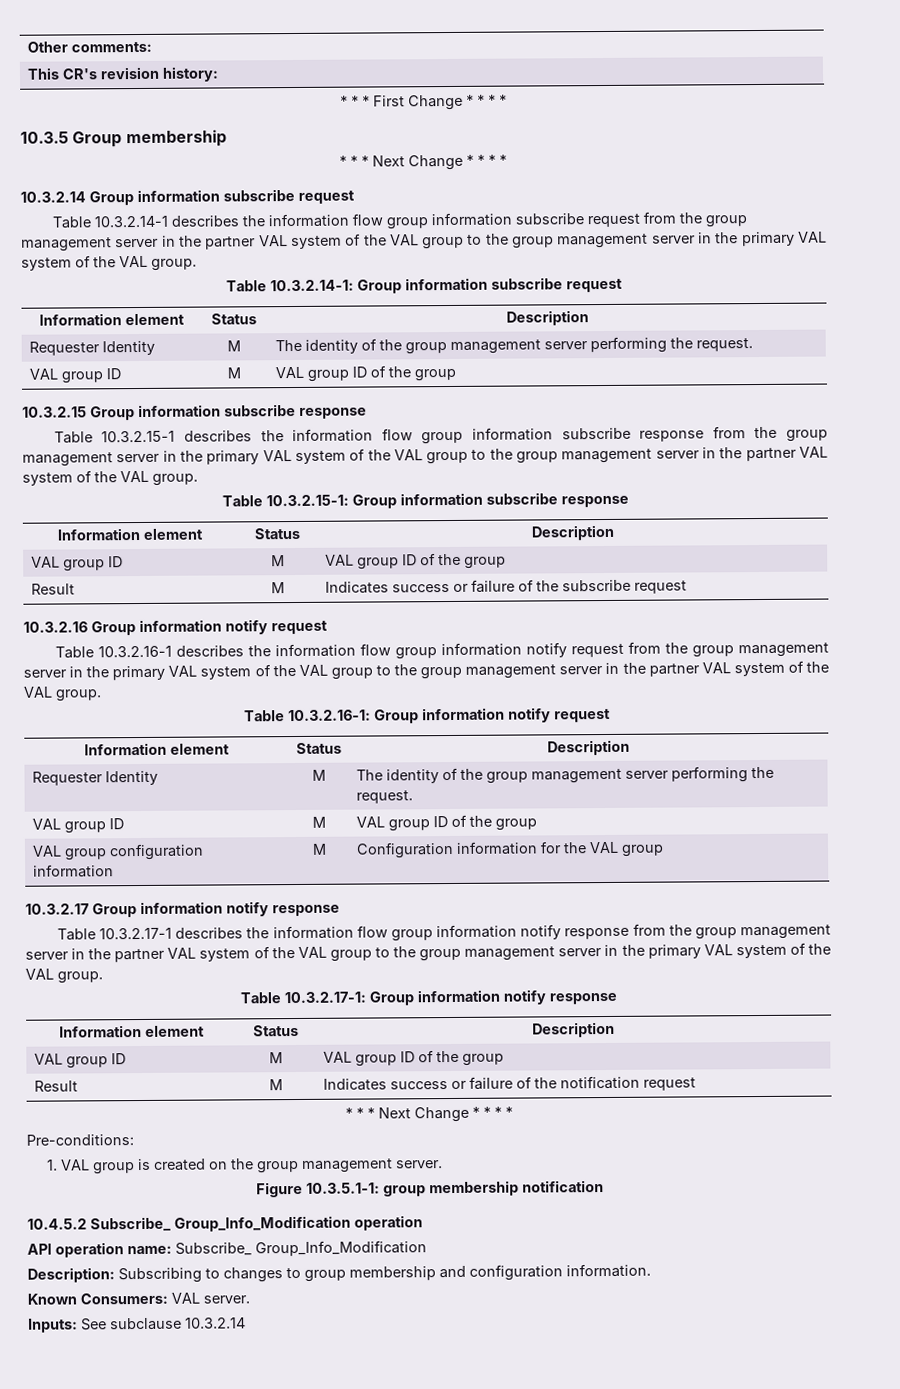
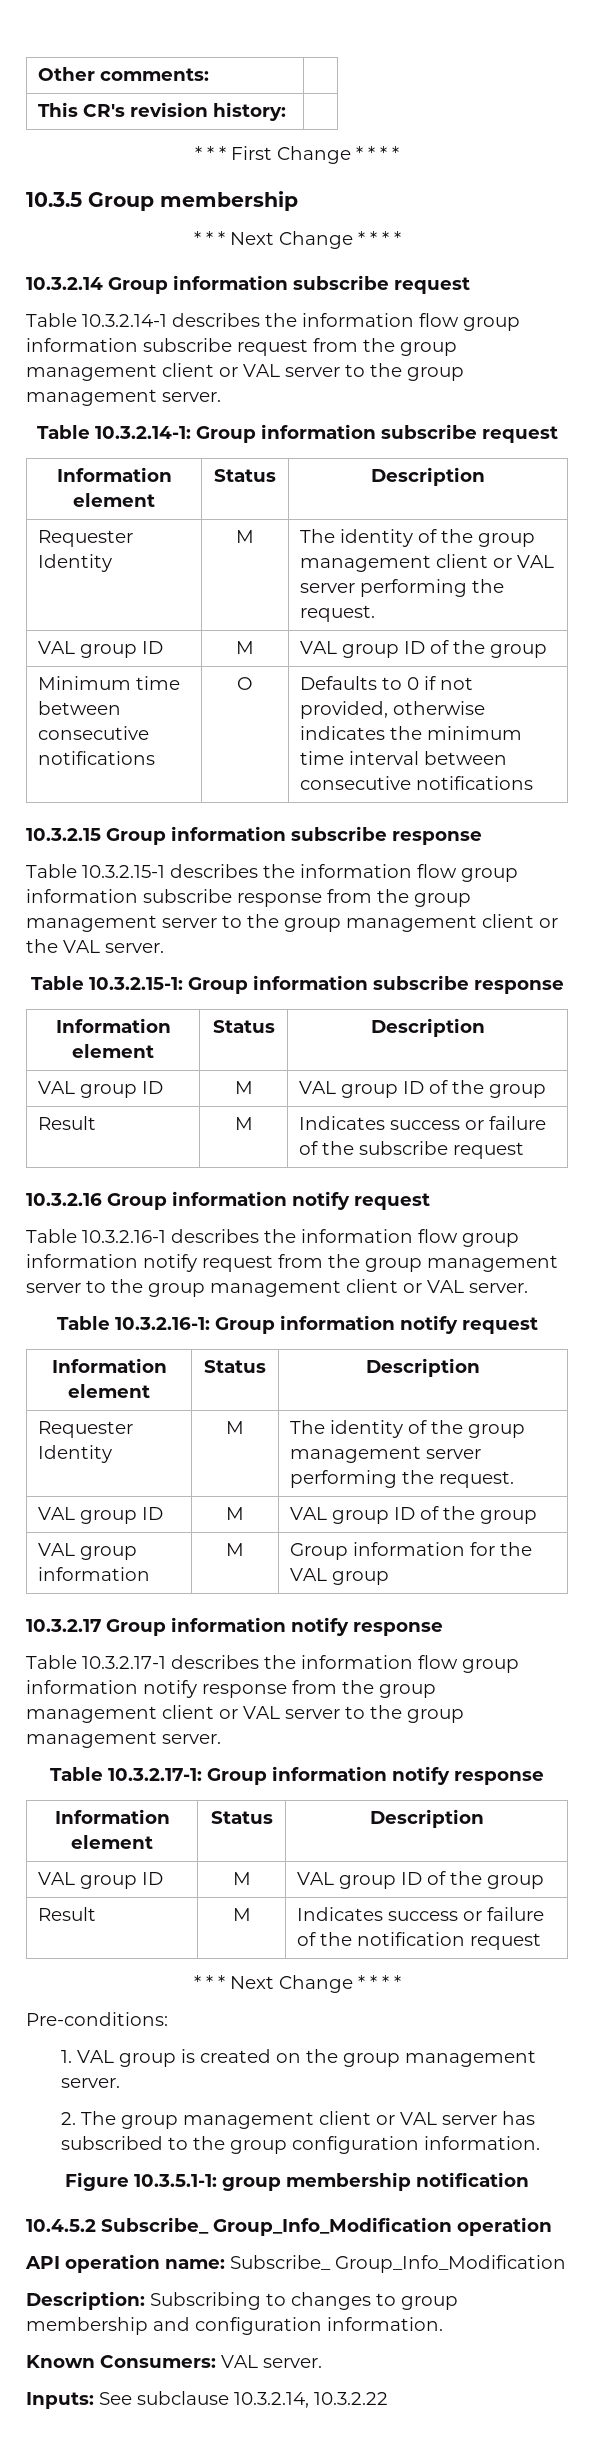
[115,231,827,250] [21,255,197,271] server in the partner VAL system of the VAL group to the group management server in the primary VAL system of the VAL group. -> [162,363,464,381] [26,389,221,406] client or VAL server to the group management server.
(541, 346) none -> [436,554,555,568] client or VAL
(456, 375) none -> [38,676,181,690] [38,701,122,715] [38,726,150,740] [38,751,156,765] [237,677,253,690] [300,676,474,690] [300,701,486,719] [300,726,523,740] [300,751,508,765] [300,776,534,790] // Minimum time between consecutive notifications | O | Defaults to 0 if not provided, otherwise indicates the minimum time interval between consecutive notifications
[162,446,828,465] [22,470,198,486] in the primary VAL system of the VAL group to the group management server in the partner VAL system of the VAL group. -> [222,914,558,932] [26,939,164,953] to the group management client or the VAL server.
[69,660,829,681] [23,686,102,702] in the primary VAL system of the VAL group to the group management server in the partner VAL system of the VAL group. -> [86,1279,528,1297] to the group management client or VAL server.
[108,843,204,861] configuration -> (138, 1553) none
[355,841,454,859] Configuration -> [290,1543,349,1560] Group
[25,942,831,963] [25,968,103,984] server in the partner VAL system of the VAL group to the group management server in the primary VAL system of the VAL group. -> [162,1705,464,1723] [26,1731,221,1748] client or VAL server to the group management server.
(443, 1164) none -> [60,2111,535,2129] [60,2136,540,2154] // 2. The group management client or VAL server has subscribed to the group configuration information.
[185,1317,246,1329] 10.3.2.14 -> [234,2392,388,2408] 10.3.2.14, 10.3.2.22

